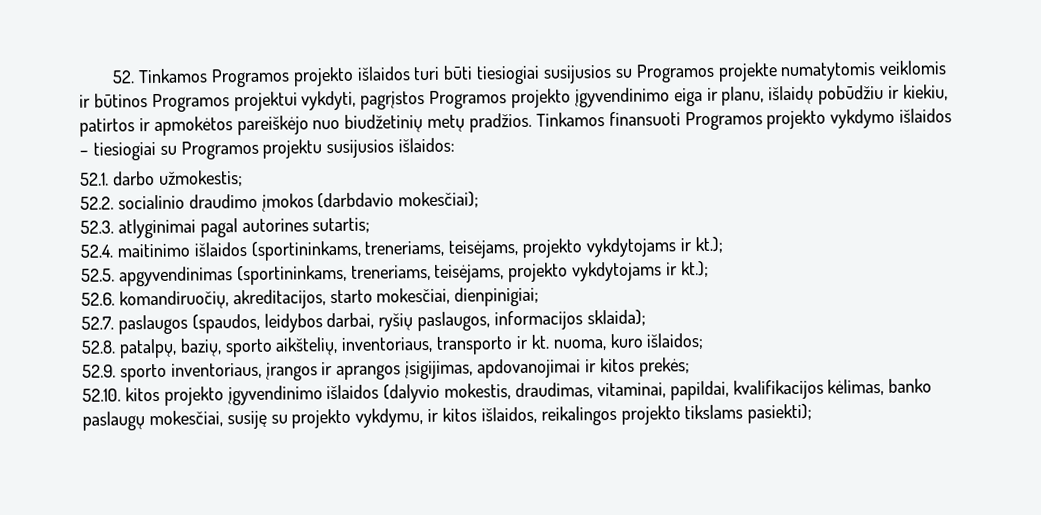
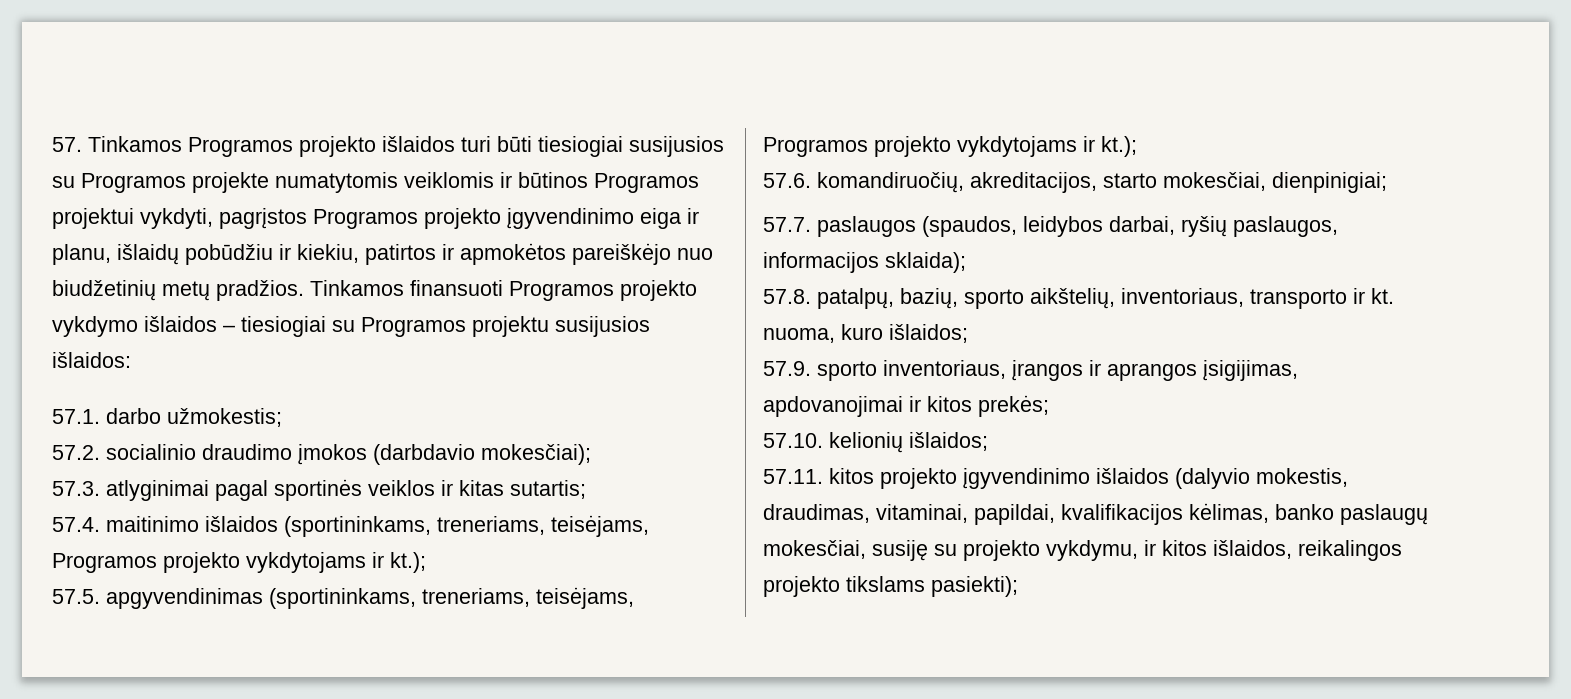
[112,70,136,84] 52. -> [52,137,82,152] 57.
[80,172,109,186] 52.1. -> [52,409,100,424] 57.1.
[80,196,114,210] 52.2. -> [52,445,100,460] 57.2.
[80,220,114,234] 52.3. -> [52,481,100,496] 57.3.
[241,218,309,233] autorines -> [274,479,504,501] sportinės veiklos ir kitas
[80,244,113,258] 52.4. -> [52,517,100,532] 57.4.
[522,236,723,258] [81,268,115,282] projekto vykdytojams ir kt.); // 52.5. -> [52,552,426,573] [52,589,100,604] Programos projekto vykdytojams ir kt.); // 57.5.
[508,260,709,283] [81,292,115,306] projekto vykdytojams ir kt.); // 52.6. -> [763,136,1137,157] [763,173,811,188] Programos projekto vykdytojams ir kt.); // 57.6.
[81,316,114,330] 52.7. -> [763,217,811,232] 57.7.
[81,340,116,354] 52.8. -> [763,289,811,304] 57.8.
[82,364,116,378] 52.9. -> [763,361,811,376] 57.9.
[82,388,121,402] 52.10. -> [763,432,988,453] [763,469,823,484] 57.10. kelionių išlaidos; // 57.11.

